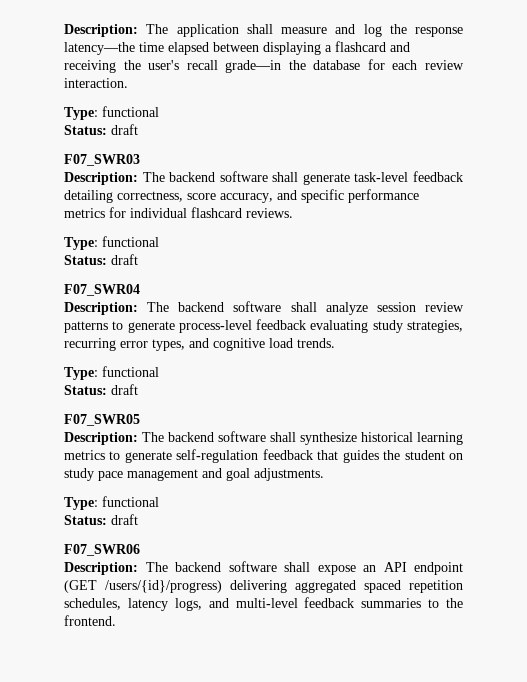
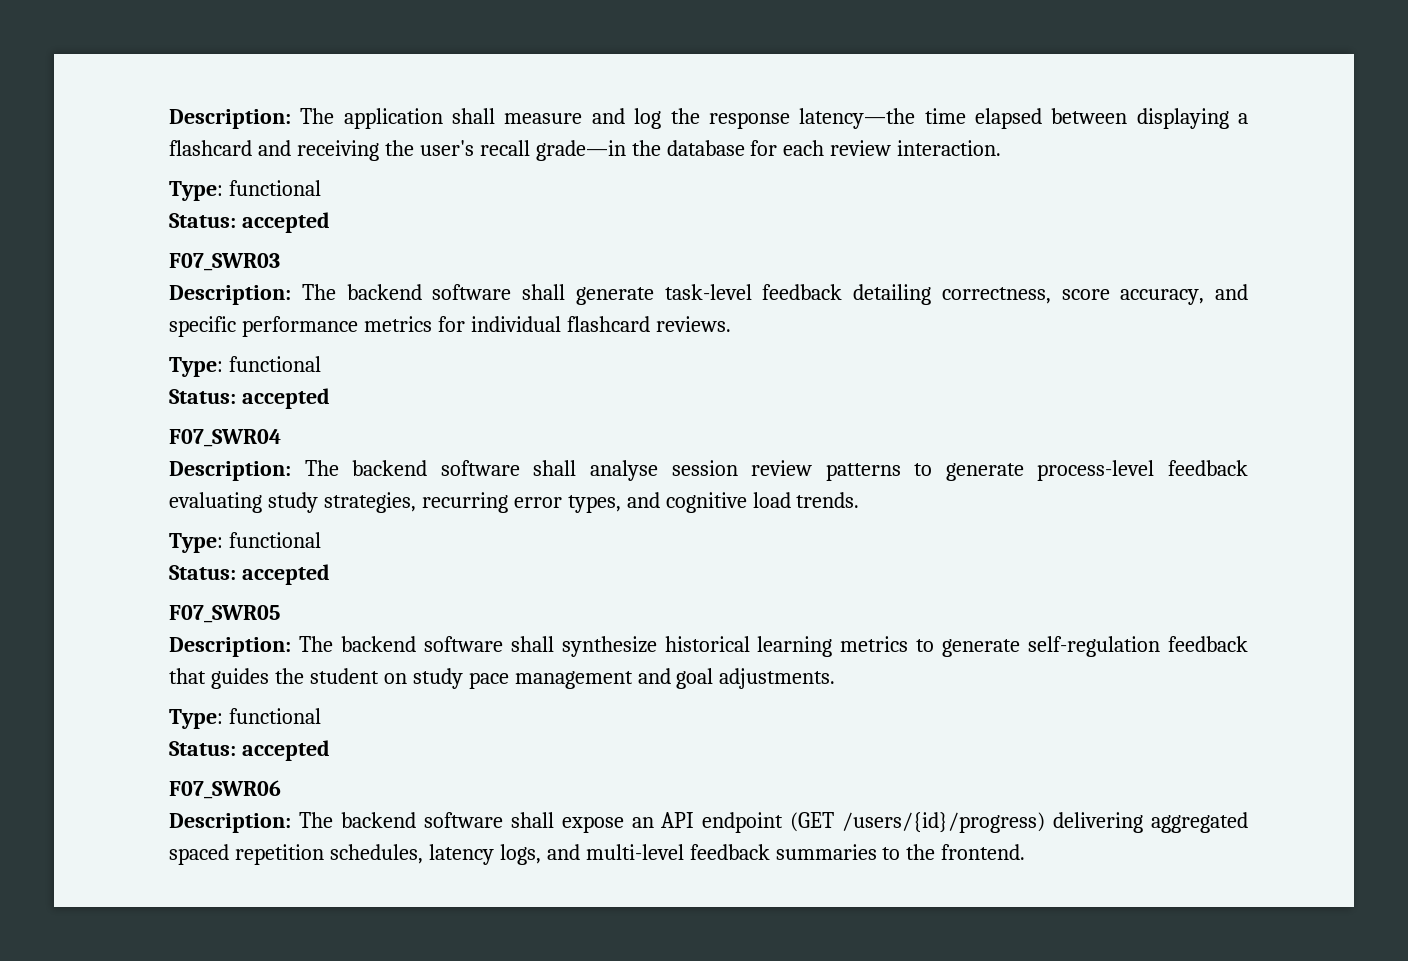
[111,124,138,135] draft -> [241,212,330,233] accepted
[111,254,138,265] draft -> [241,388,330,409] accepted
[325,302,368,315] analyze -> [589,460,658,481] analyse
[111,384,138,395] draft -> [241,564,330,585] accepted
[111,514,138,525] draft -> [241,740,330,761] accepted

